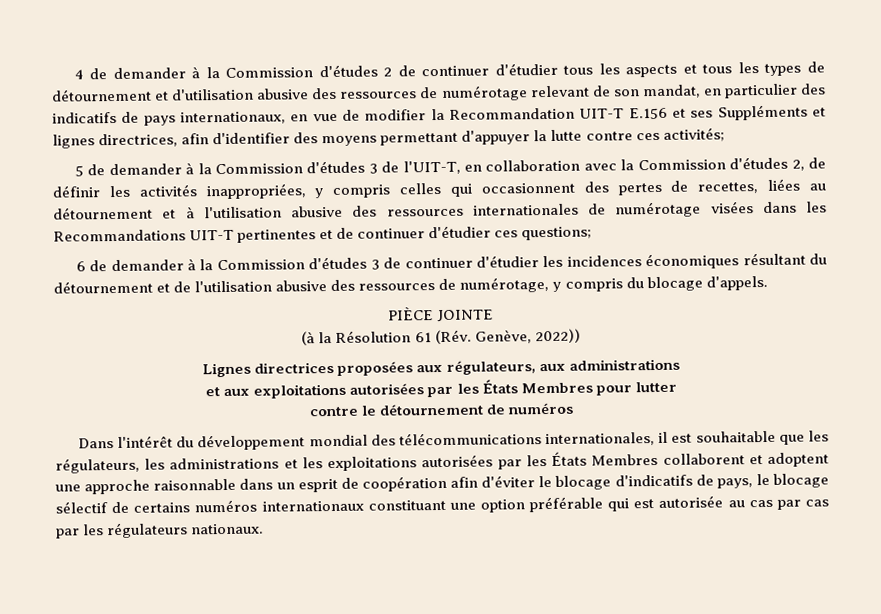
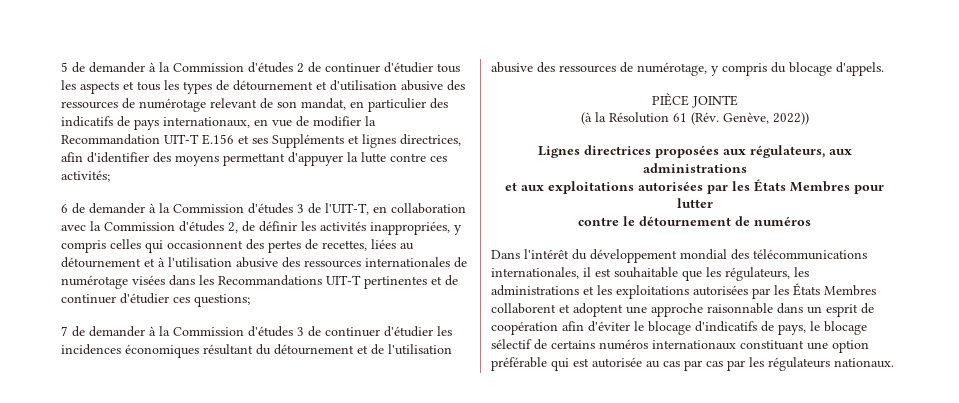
[73,69,84,80] 4 -> [61,62,68,72] 5
[74,165,84,177] 5 -> [61,204,68,213] 6
[75,261,86,272] 6 -> [61,326,68,336] 7

